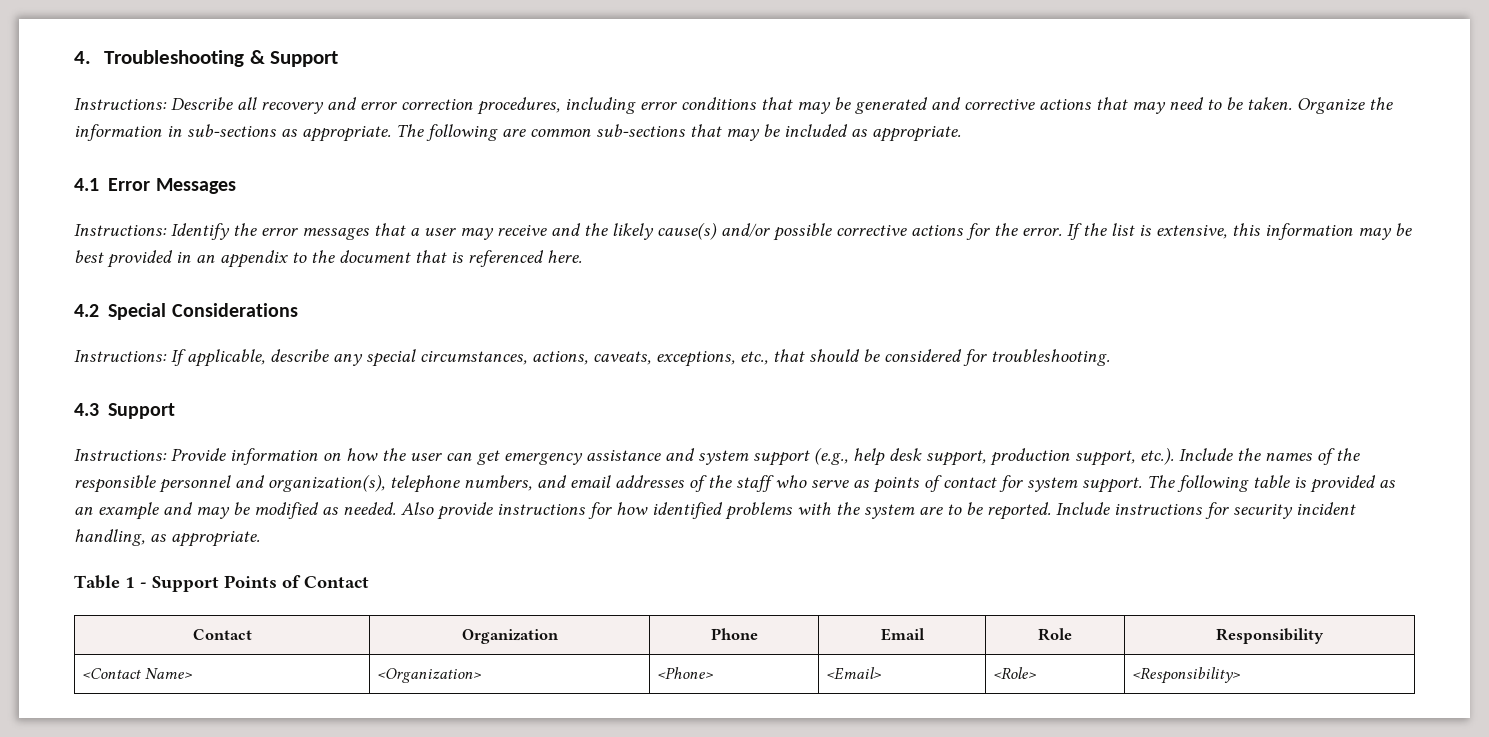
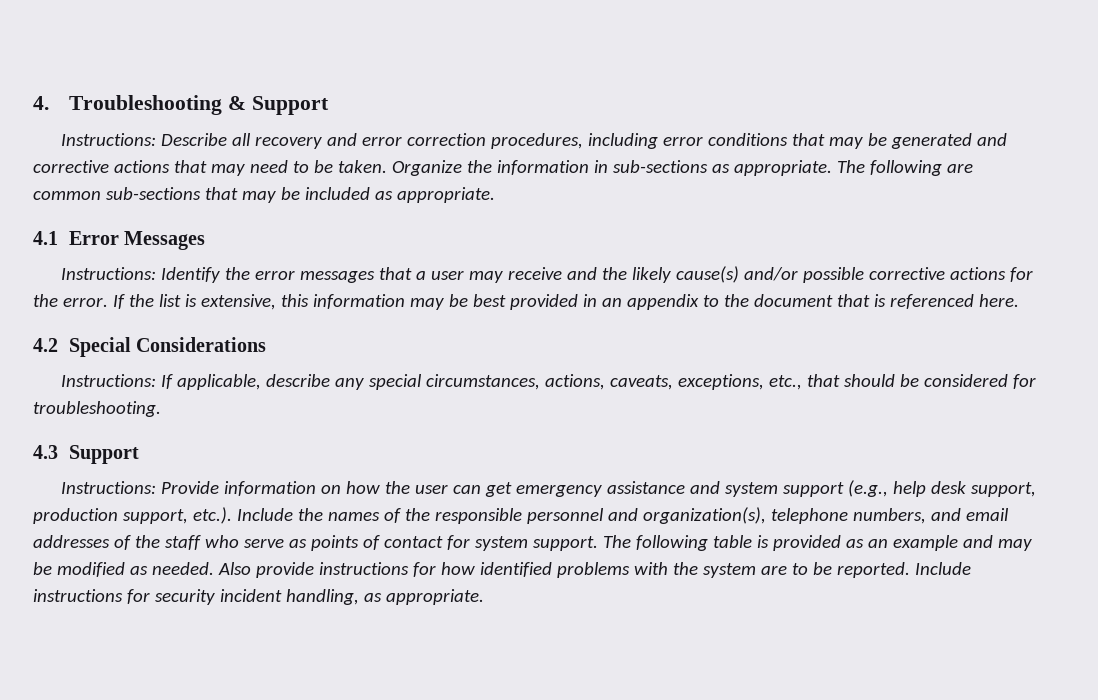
[74,575,369,592] [192,629,252,640] [461,629,559,644] [710,628,758,640] [880,628,925,641] [1038,628,1072,641] [1216,628,1324,644] [82,668,192,679] [377,668,482,683] [657,667,714,679] [826,667,882,680] [993,667,1037,679] [1132,667,1241,684] // Table 1 - Support Points of Contact // Contact | Organization | Phone | Email | Role | Responsibility // <Contact Name> | <Organization> | <Phone> | <Email> | <Role> | <Responsibility> -> (484, 597) none

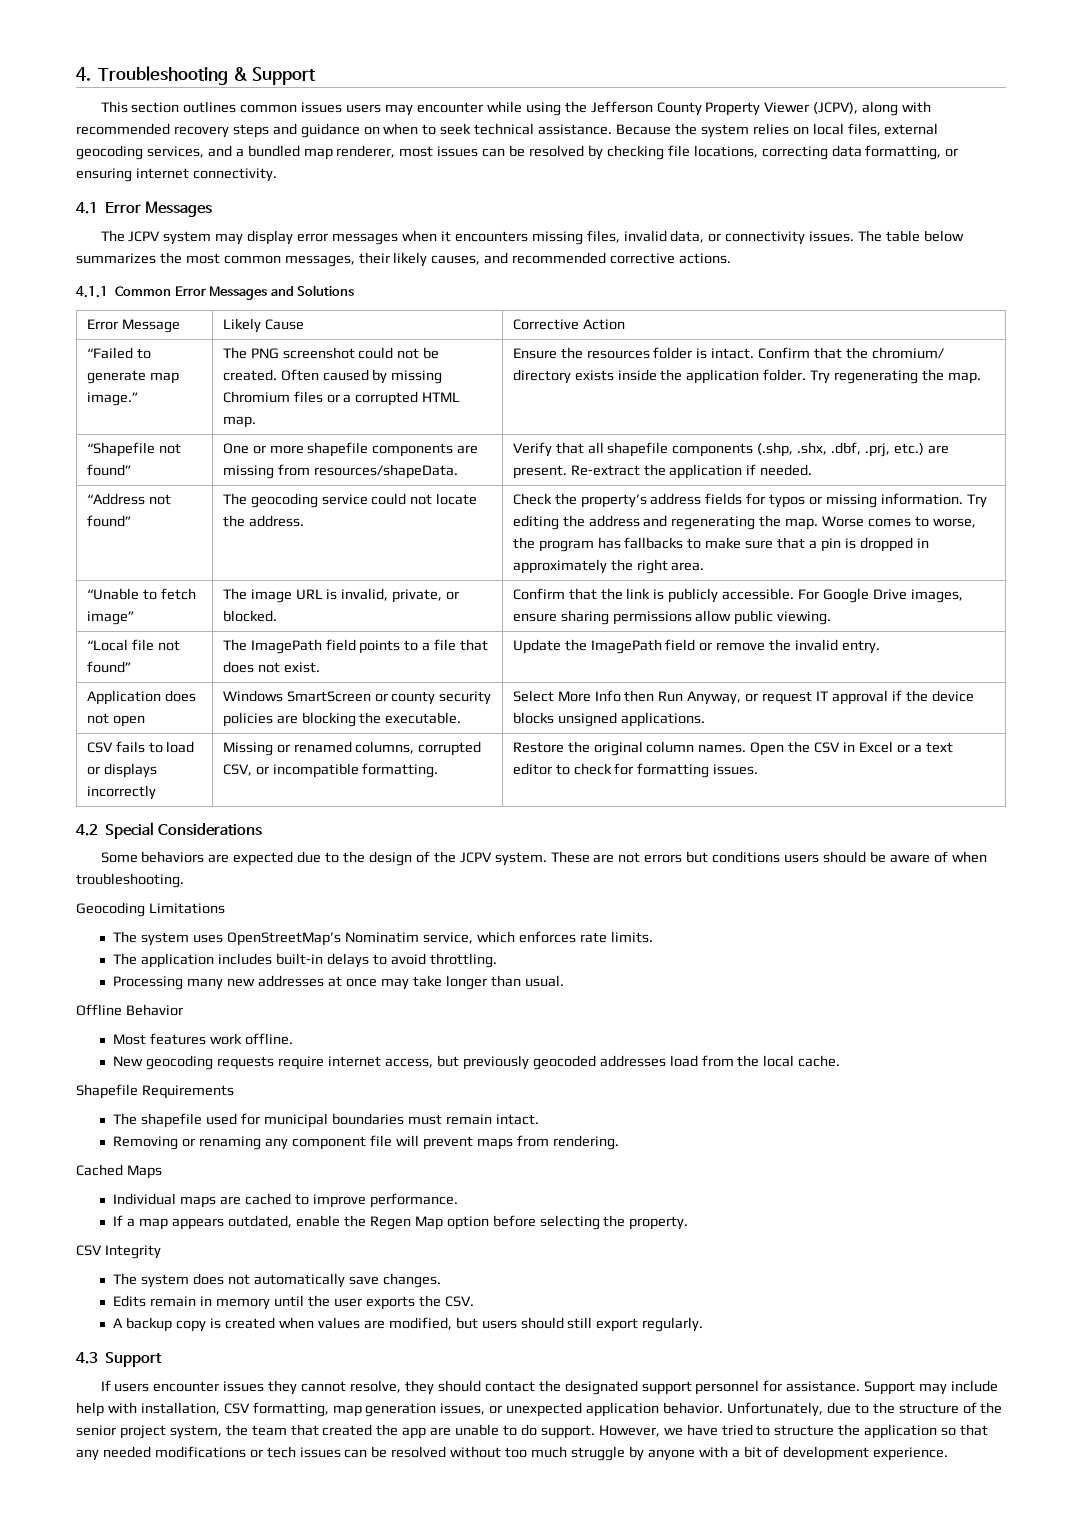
[60,133,1007,149] [33,160,973,176] [33,187,495,203] [33,231,206,250] [60,266,1033,283] [33,294,1019,310] [33,337,267,357] [60,374,1036,390] [33,401,161,417] [33,445,139,464] [60,480,1036,497] [33,507,1009,524] [33,535,1032,551] [33,562,971,578] [33,589,484,605] Instructions: Describe all recovery and error correction procedures, including error conditions that may be generated and corrective actions that may need to be taken. Organize the information in sub-sections as appropriate. The following are common sub-sections that may be included as appropriate. // 4.1 Error Messages // Instructions: Identify the error messages that a user may receive and the likely cause(s) and/or possible corrective actions for the error. If the list is extensive, this information may be best provided in an appendix to the document that is referenced here. // 4.2 Special Considerations // Instructions: If applicable, describe any special circumstances, actions, caveats, exceptions, etc., that should be considered for troubleshooting. // 4.3 Support // Instructions: Provide information on how the user can get emergency assistance and system support (e.g., help desk support, production support, etc.). Include the names of the responsible personnel and organization(s), telephone numbers, and email addresses of the staff who serve as points of contact for system support. The following table is provided as an example and may be modified as needed. Also provide instructions for how identified problems with the system are to be reported. Include instructions for security incident handling, as appropriate. -> [100,101,932,116] [76,123,939,138] [76,145,959,160] [76,168,277,182] [76,201,213,217] [100,230,964,245] [76,252,732,267] [76,285,355,300] [86,319,180,333] [222,318,304,333] [512,319,625,330] [86,347,151,359] [86,370,179,384] [86,392,138,406] [222,347,440,359] [222,369,443,384] [222,391,461,406] [222,416,256,428] [512,347,944,359] [512,369,981,384] [86,442,181,457] [86,464,131,476] [222,442,479,457] [222,464,458,479] [512,442,949,457] [512,464,813,479] [86,493,171,505] [86,515,131,527] [222,493,478,508] [222,515,304,527] [512,493,987,508] [512,515,976,530] [512,537,929,552] [512,559,705,574] [86,588,196,600] [86,611,134,625] [222,588,460,603] [222,610,277,622] [512,588,963,603] [512,610,832,625] [86,639,180,651] [86,661,131,673] [222,639,489,654] [222,661,320,673] [512,639,881,654] [86,690,196,705] [86,713,145,727] [222,690,492,705] [222,712,462,727] [512,690,974,705] [512,712,705,727] [86,741,195,753] [86,763,157,778] [86,785,156,800] [222,741,482,756] [222,763,439,778] [512,741,953,756] [512,763,759,778] [76,822,263,839] [100,851,987,866] [76,873,184,888] [76,902,225,917] [113,931,653,946] [113,953,497,968] [113,975,564,990] [76,1004,183,1016] [113,1033,294,1045] [113,1055,841,1070] [76,1084,234,1099] [113,1113,539,1128] [113,1135,619,1150] [76,1164,162,1179] [113,1193,458,1208] [113,1215,689,1230] [76,1245,161,1259] [113,1273,441,1288] [113,1295,474,1310] [113,1317,704,1332] [76,1352,163,1367] [100,1380,998,1395] [76,1402,1003,1417] [76,1424,989,1439] [76,1446,949,1461] This section outlines common issues users may encounter while using the Jefferson County Property Viewer (JCPV), along with recommended recovery steps and guidance on when to seek technical assistance. Because the system relies on local files, external geocoding services, and a bundled map renderer, most issues can be resolved by checking file locations, correcting data formatting, or ensuring internet connectivity. // 4.1 Error Messages // The JCPV system may display error messages when it encounters missing files, invalid data, or connectivity issues. The table below summarizes the most common messages, their likely causes, and recommended corrective actions. // 4.1.1 Common Error Messages and Solutions // Error Message | Likely Cause | Corrective Action // “Failed to generate map image.” | The PNG screenshot could not be created. Often caused by missing Chromium files or a corrupted HTML map. | Ensure the resources folder is intact. Confirm that the chromium/ directory exists inside the application folder. Try regenerating the map. // “Shapefile not found” | One or more shapefile components are missing from resources/shapeData. | Verify that all shapefile components (.shp, .shx, .dbf, .prj, etc.) are present. Re‑extract the application if needed. // “Address not found” | The geocoding service could not locate the address. | Check the property’s address fields for typos or missing information. Try editing the address and regenerating the map. Worse comes to worse, the program has fallbacks to make sure that a pin is dropped in approximately the right area. // “Unable to fetch image” | The image URL is invalid, private, or blocked. | Confirm that the link is publicly accessible. For Google Drive images, ensure sharing permissions allow public viewing. // “Local file not found” | The ImagePath field points to a file that does not exist. | Update the ImagePath field or remove the invalid entry. // Application does not open | Windows SmartScreen or county security policies are blocking the executable. | Select More Info then Run Anyway, or request IT approval if the device blocks unsigned applications. // CSV fails to load or displays incorrectly | Missing or renamed columns, corrupted CSV, or incompatible formatting. | Restore the original column names. Open the CSV in Excel or a text editor to check for formatting issues. // 4.2 Special Considerations // Some behaviors are expected due to the design of the JCPV system. These are not errors but conditions users should be aware of when troubleshooting. // Geocoding Limitations // The system uses OpenStreetMap’s Nominatim service, which enforces rate limits. // The application includes built‑in delays to avoid throttling. // Processing many new addresses at once may take longer than usual. // Offline Behavior // Most features work offline. // New geocoding requests require internet access, but previously geocoded addresses load from the local cache. // Shapefile Requirements // The shapefile used for municipal boundaries must remain intact. // Removing or renaming any component file will prevent maps from rendering. // Cached Maps // Individual maps are cached to improve performance. // If a map appears outdated, enable the Regen Map option before selecting the property. // CSV Integrity // The system does not automatically save changes. // Edits remain in memory until the user exports the CSV. // A backup copy is created when values are modified, but users should still export regularly. // 4.3 Support // If users encounter issues they cannot resolve, they should contact the designated support personnel for assistance. Support may include help with installation, CSV formatting, map generation issues, or unexpected application behavior. Unfortunately, due to the structure of the senior project system, the team that created the app are unable to do support. However, we have tried to structure the application so that any needed modifications or tech issues can be resolved without too much struggle by anyone with a bit of development experience.

